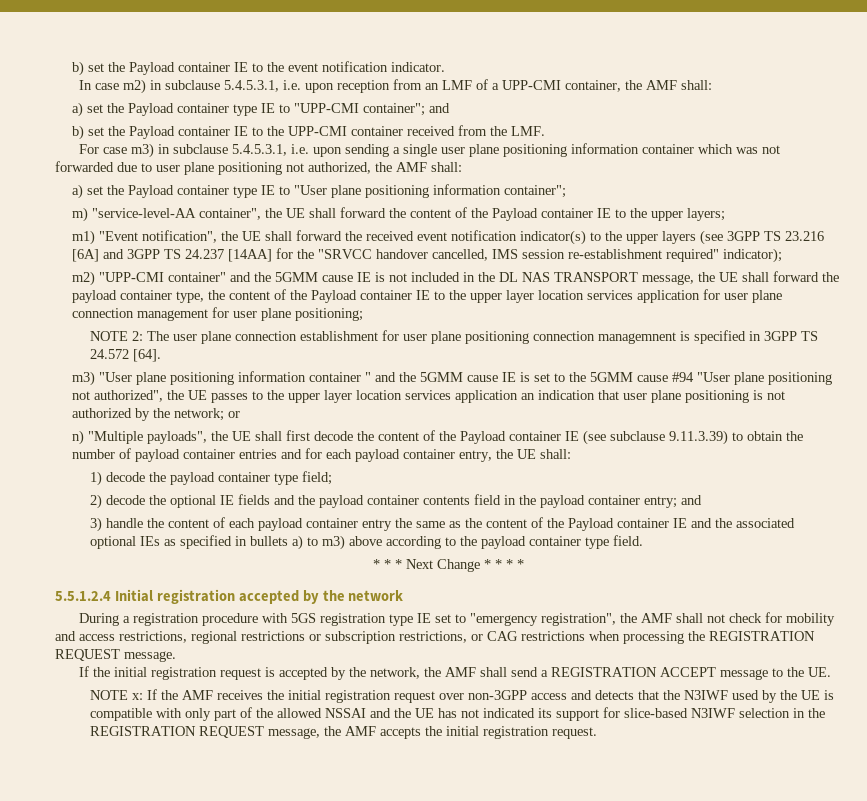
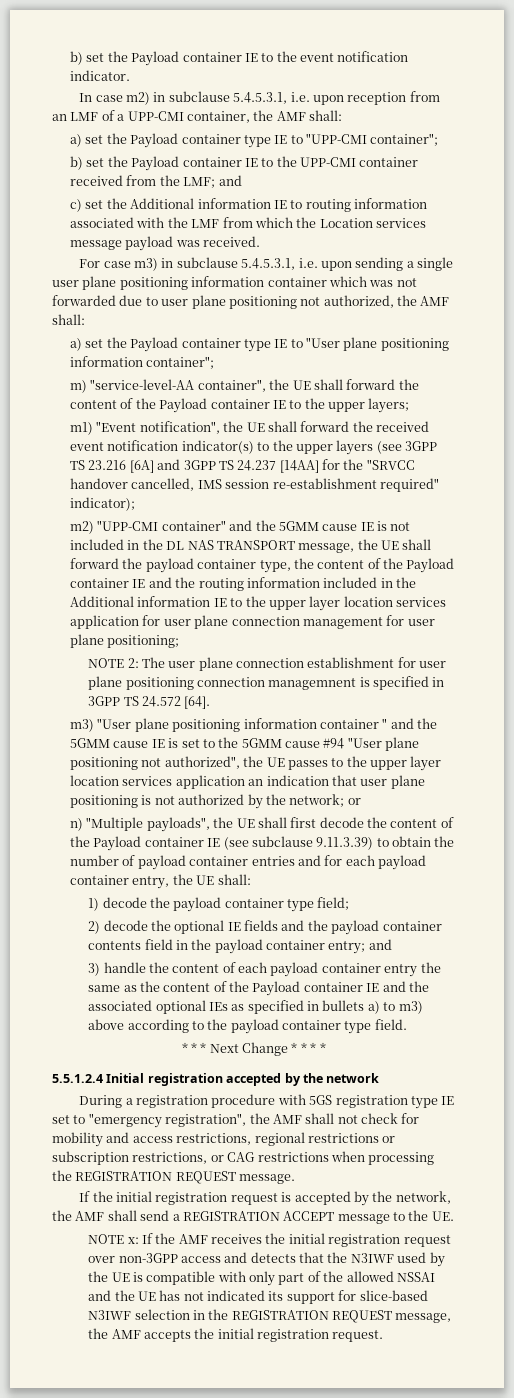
[429,103,451,113] and -> (439, 139) none
[511,126,546,136] LMF. -> [183,175,242,188] [70,198,428,212] [70,217,427,228] [70,236,261,251] LMF; and // c) set the Additional information IE to routing information associated with the LMF from which the Location services message payload was received.
(431, 295) none -> [148,577,417,591] [70,596,227,607] and the routing information included in the Additional information IE

